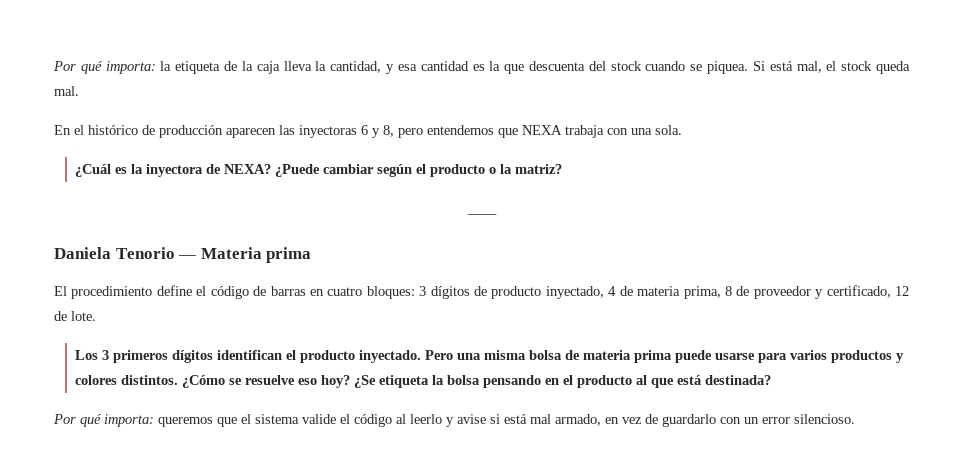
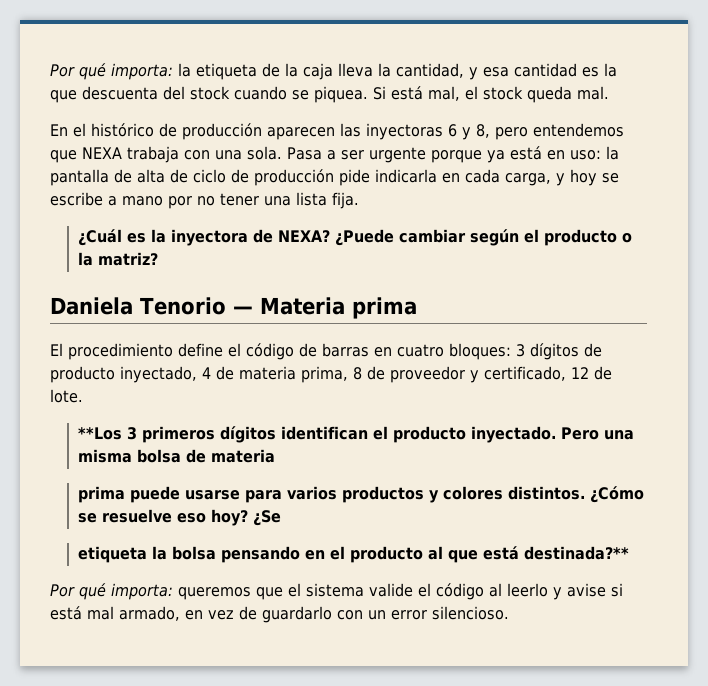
(682, 130) none -> [287,146,619,163] [50,169,619,186] [50,192,359,209] Pasa a ser urgente porque ya está en uso: la pantalla de alta de ciclo de producción pide indicarla en cada carga, y hoy se escribe a mano por no tener una lista fija.
[466,213,497,215] // ____ -> (158, 259) none
[75,350,99,360] Los -> [77,427,122,440] **Los
(632, 355) none -> (275, 456) //
(377, 381) none -> (281, 518) //
[705,375,772,385] destinada? -> [523,546,629,560] destinada?**

